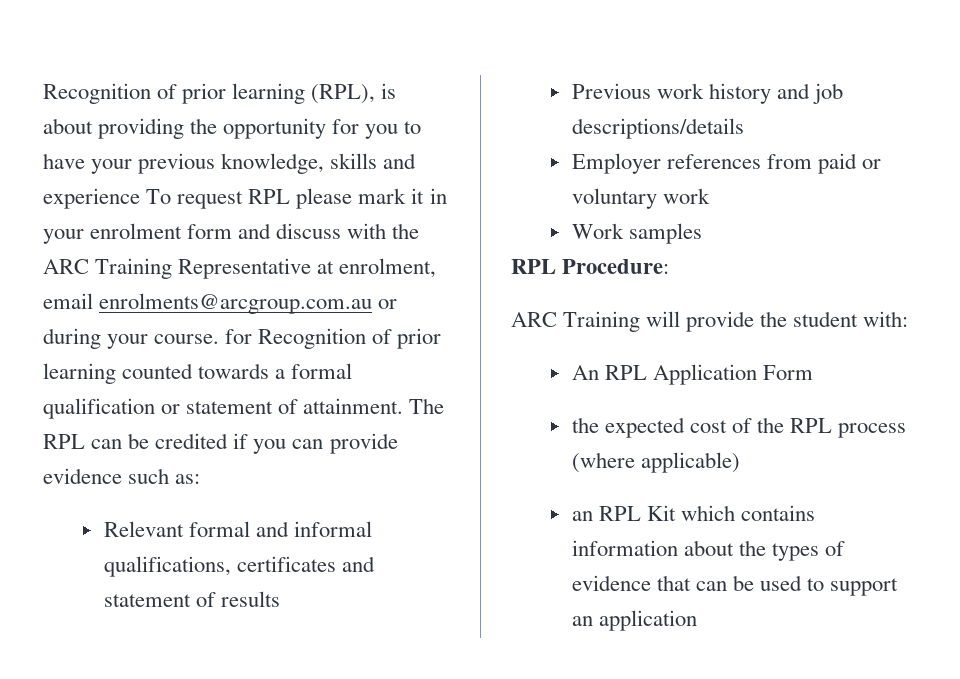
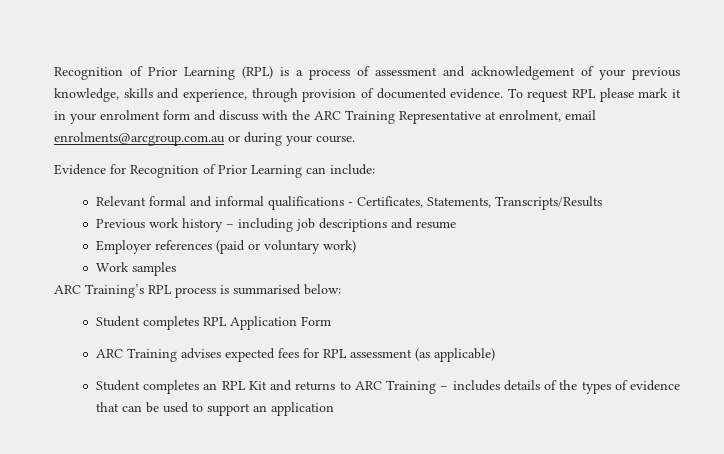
[43,83,397,104] [43,118,422,139] [43,153,85,169] Recognition of prior learning (RPL), is about providing the opportunity for you to have -> [54,66,594,80] Recognition of Prior Learning (RPL) is a process of assessment and acknowledgement of
[43,188,140,209] experience -> [182,88,504,102] experience, through provision of documented evidence.
(220, 339) none -> [54,164,106,175] // Evidence
[397,328,442,349] [43,363,353,384] [43,398,445,419] [43,433,398,454] [43,468,201,484] [103,521,372,537] [103,556,375,577] [103,591,280,607] [571,83,843,104] [571,118,744,139] prior learning counted towards a formal qualification or statement of attainment. The RPL can be credited if you can provide evidence such as: // Relevant formal and informal qualifications, certificates and statement of results // Previous work history and job descriptions/details -> [218,164,375,178] [95,196,602,210] [95,218,456,232] Prior Learning can include: // Relevant formal and informal qualifications - Certificates, Statements, Transcripts/Results // Previous work history – including job descriptions and resume
[766,153,857,174] from paid -> [215,240,245,254] (paid
[662,188,710,204] work -> [322,240,356,253] work)
[511,259,670,274] [511,311,909,332] [571,364,813,385] [571,417,907,438] [571,452,635,473] RPL Procedure: // ARC Training will provide the student with: // An RPL Application Form // the expected cost of the RPL process (where -> [54,284,341,298] [95,316,331,330] [95,348,430,362] ARC Training’s RPL process is summarised below: // Student completes RPL Application Form // ARC Training advises expected fees for RPL assessment (as
(740, 462) none -> [95,380,200,394] Student completes
[680,505,815,521] [571,540,734,556] which contains information about -> [270,380,558,394] and returns to ARC Training – includes details of

